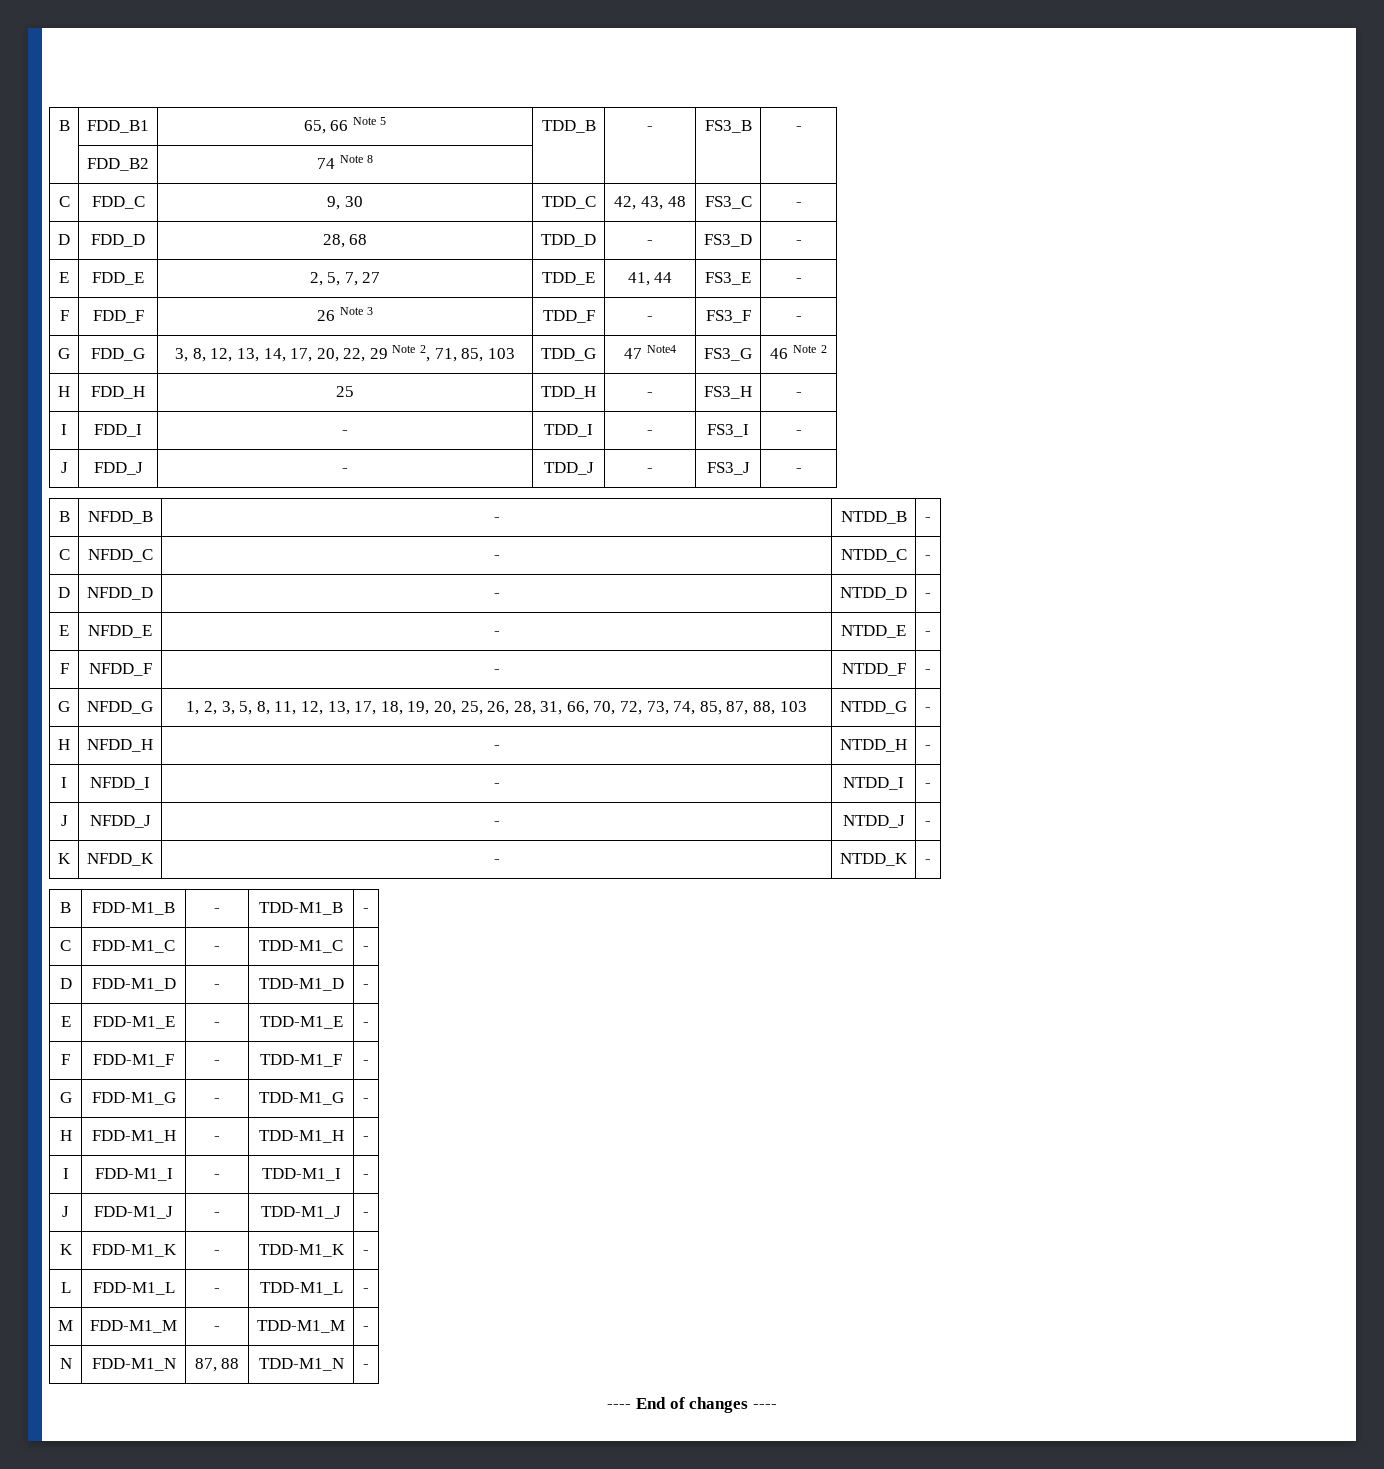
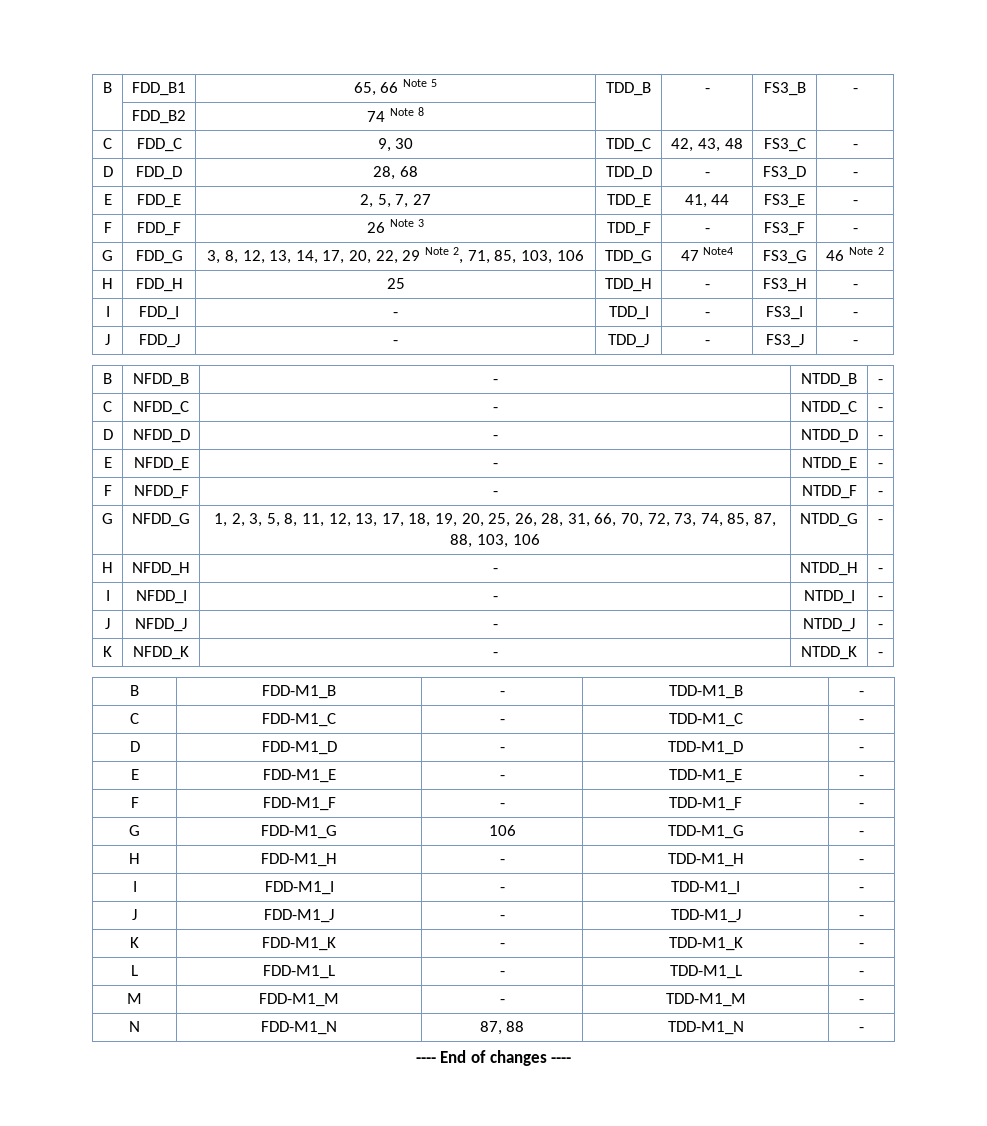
[487,348,515,359] 103 -> [521,250,584,264] 103, 106
[779,701,807,712] 103 -> [476,534,540,548] 103, 106
[214,1098,220,1103] - -> [488,825,516,836] 106

